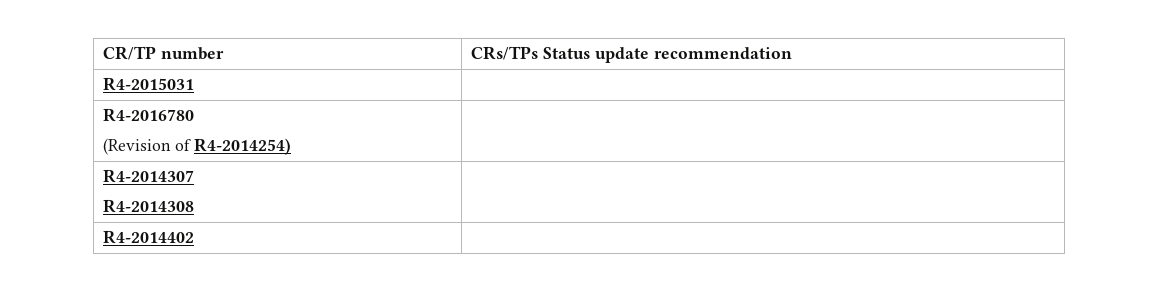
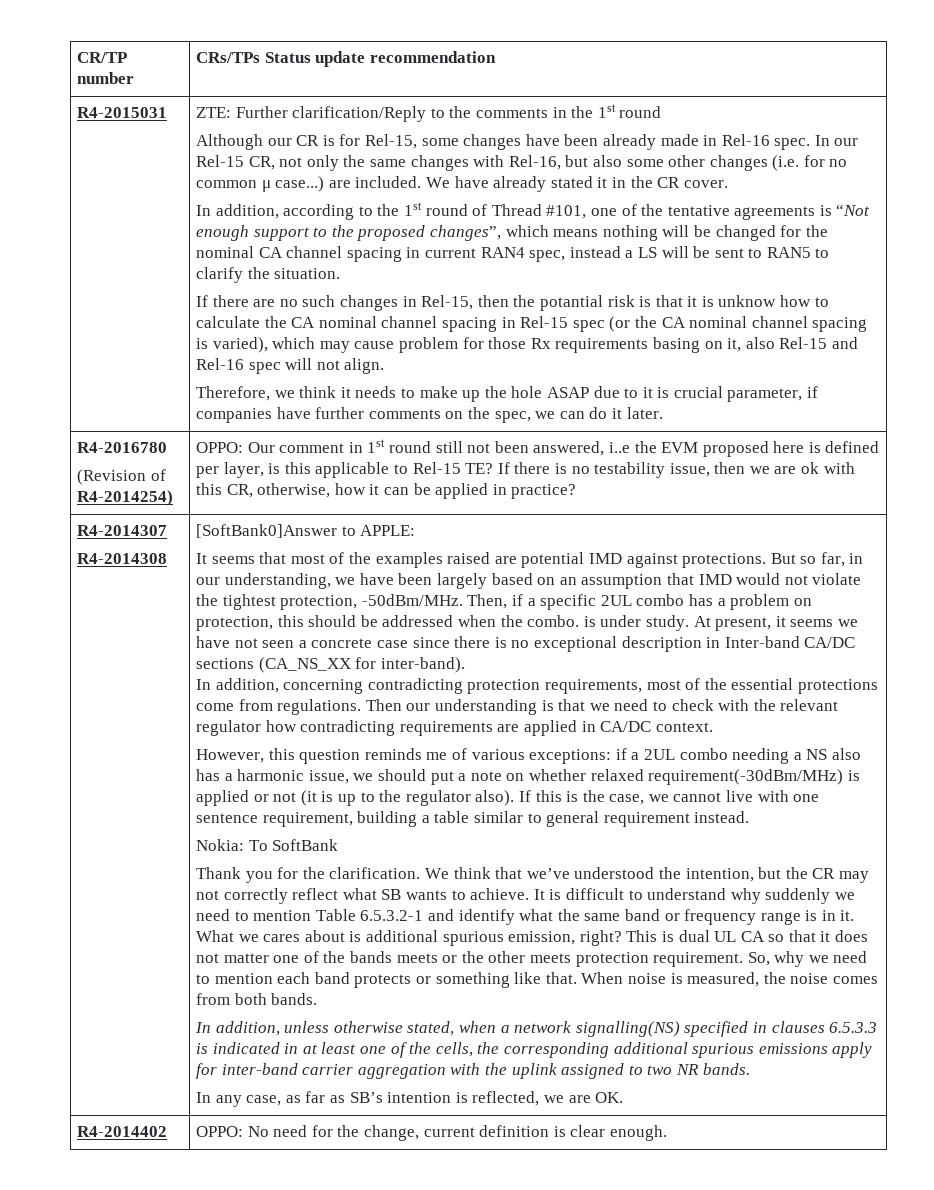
[103,108,195,122] [103,138,291,155] [103,169,195,183] [103,199,195,213] [103,230,195,244] // R4-2016780 // (Revision of R4-2014254) | // R4-2014307 // R4-2014308 | // R4-2014402 | -> [196,104,662,122] [196,134,859,150] [196,155,848,171] [196,176,728,192] [196,202,871,220] [196,225,828,241] [196,246,830,262] [196,267,341,283] [196,295,829,311] [196,316,868,332] [196,337,858,353] [196,358,385,374] [196,386,819,402] [196,407,663,423] [77,442,168,453] [77,469,166,485] [77,490,174,506] [196,439,880,457] [196,462,855,478] [196,483,577,499] [77,525,168,536] [77,553,168,564] [196,524,416,538] [196,552,864,568] [196,573,862,589] [196,594,812,610] [196,615,858,631] [196,636,856,652] [196,657,465,673] [196,678,878,694] [196,699,839,715] [196,720,713,736] [196,748,861,764] [196,769,860,785] [196,790,820,806] [196,811,750,827] [196,839,339,851] [196,867,869,883] [196,888,855,904] [196,909,855,925] [196,930,869,946] [196,951,868,967] [196,972,878,988] [196,993,318,1005] [195,1021,878,1037] [196,1042,873,1058] [196,1063,750,1079] [196,1091,624,1107] [77,1126,168,1137] [196,1125,667,1141] ZTE: Further clarification/Reply to the comments in the 1st round // Although our CR is for Rel-15, some changes have been already made in Rel-16 spec. In our Rel-15 CR, not only the same changes with Rel-16, but also some other changes (i.e. for no common μ case...) are included. We have already stated it in the CR cover. // In addition, according to the 1st round of Thread #101, one of the tentative agreements is “Not enough support to the proposed changes”, which means nothing will be changed for the nominal CA channel spacing in current RAN4 spec, instead a LS will be sent to RAN5 to clarify the situation. // If there are no such changes in Rel-15, then the potantial risk is that it is unknow how to calculate the CA nominal channel spacing in Rel-15 spec (or the CA nominal channel spacing is varied), which may cause problem for those Rx requirements basing on it, also Rel-15 and Rel-16 spec will not align. // Therefore, we think it needs to make up the hole ASAP due to it is crucial parameter, if companies have further comments on the spec, we can do it later. // R4-2016780 // (Revision of R4-2014254) | OPPO: Our comment in 1st round still not been answered, i..e the EVM proposed here is defined per layer, is this applicable to Rel-15 TE? If there is no testability issue, then we are ok with this CR, otherwise, how it can be applied in practice? // R4-2014307 // R4-2014308 | [SoftBank0]Answer to APPLE: // It seems that most of the examples raised are potential IMD against protections. But so far, in our understanding, we have been largely based on an assumption that IMD would not violate the tightest protection, -50dBm/MHz. Then, if a specific 2UL combo has a problem on protection, this should be addressed when the combo. is under study. At present, it seems we have not seen a concrete case since there is no exceptional description in Inter-band CA/DC sections (CA_NS_XX for inter-band). // In addition, concerning contradicting protection requirements, most of the essential protections come from regulations. Then our understanding is that we need to check with the relevant regulator how contradicting requirements are applied in CA/DC context. // However, this question reminds me of various exceptions: if a 2UL combo needing a NS also has a harmonic issue, we should put a note on whether relaxed requirement(-30dBm/MHz) is applied or not (it is up to the regulator also). If this is the case, we cannot live with one sentence requirement, building a table similar to general requirement instead. // Nokia: To SoftBank // Thank you for the clarification. We think that we’ve understood the intention, but the CR may not correctly reflect what SB wants to achieve. It is difficult to understand why suddenly we need to mention Table 6.5.3.2-1 and identify what the same band or frequency range is in it. What we cares about is additional spurious emission, right? This is dual UL CA so that it does not matter one of the bands meets or the other meets protection requirement. So, why we need to mention each band protects or something like that. When noise is measured, the noise comes from both bands. // In addition, unless otherwise stated, when a network signalling(NS) specified in clauses 6.5.3.3 is indicated in at least one of the cells, the corresponding additional spurious emissions apply for inter-band carrier aggregation with the uplink assigned to two NR bands. // In any case, as far as SB’s intention is reflected, we are OK. // R4-2014402 | OPPO: No need for the change, current definition is clear enough.

